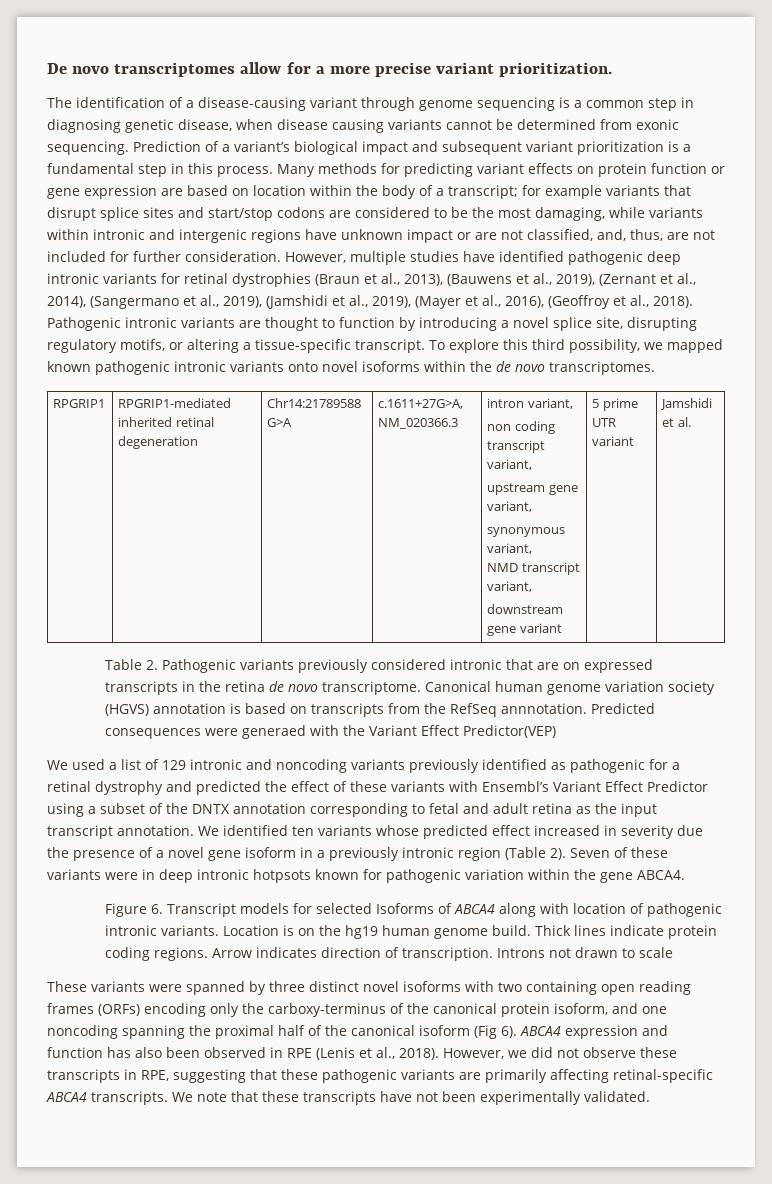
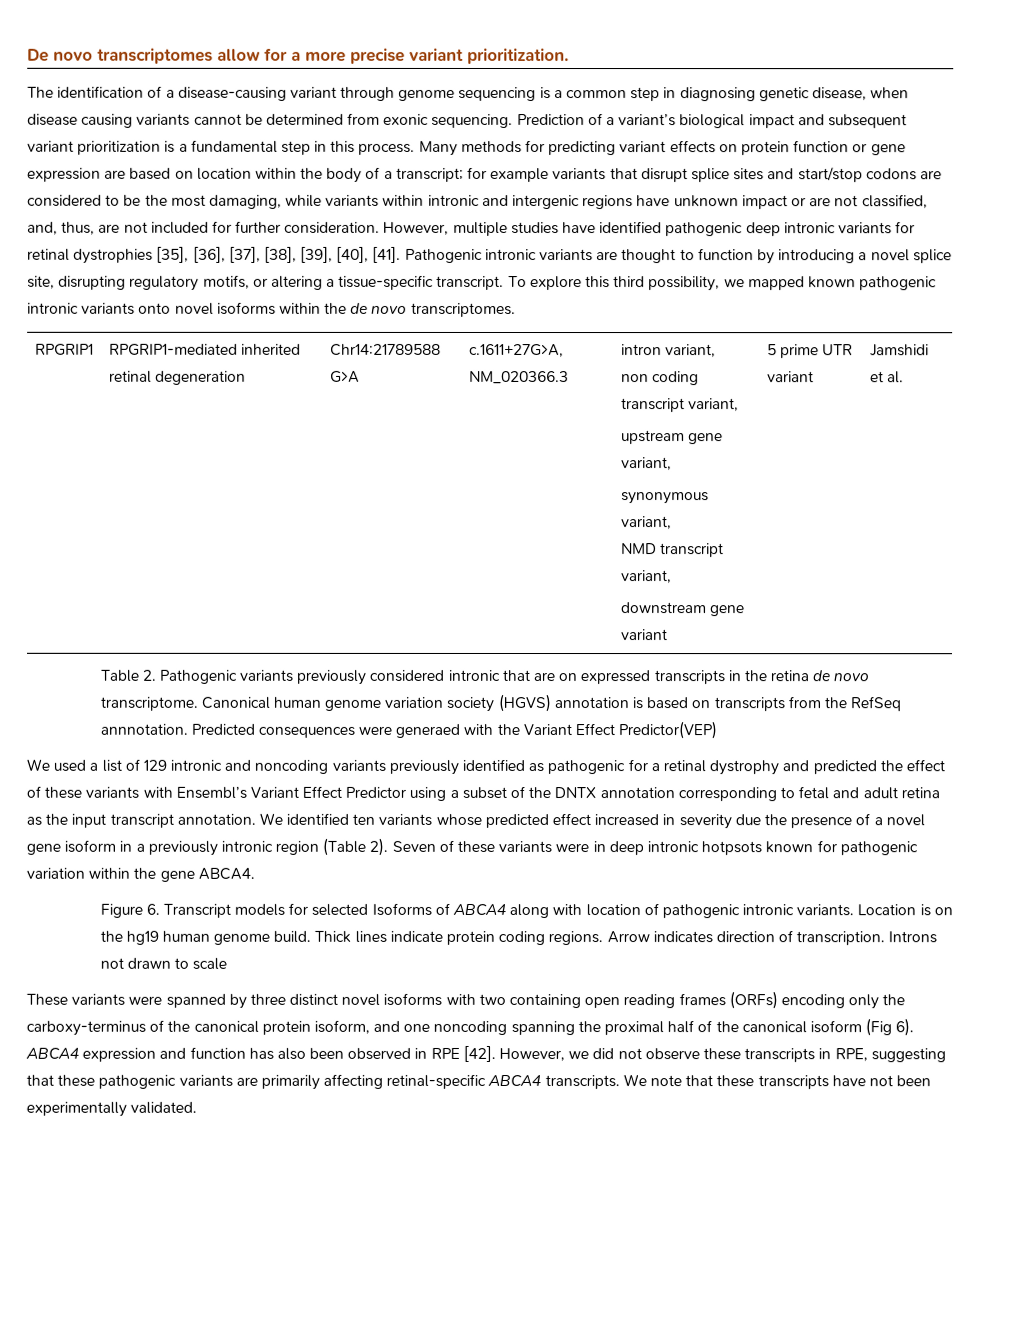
[315,273,696,286] [47,295,694,309] (Braun et al., 2013), (Bauwens et al., 2019), (Zernant et al., 2014), (Sangermano et al., 2019), (Jamshidi et al., 2019), (Mayer et al., 2016), (Geoffroy et al., 2018). -> [156,246,402,263] [35], [36], [37], [38], [39], [40], [41].
[316,1047,439,1060] (Lenis et al., 2018). -> [462,1045,496,1062] [42].

